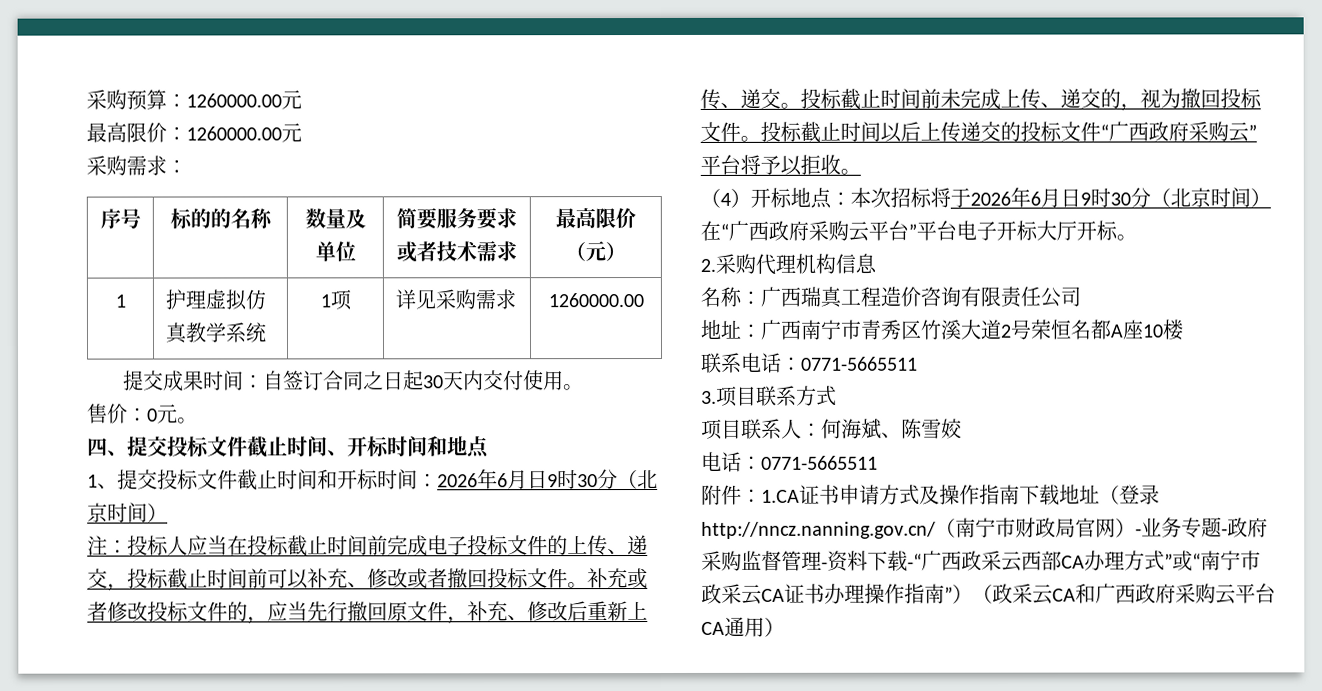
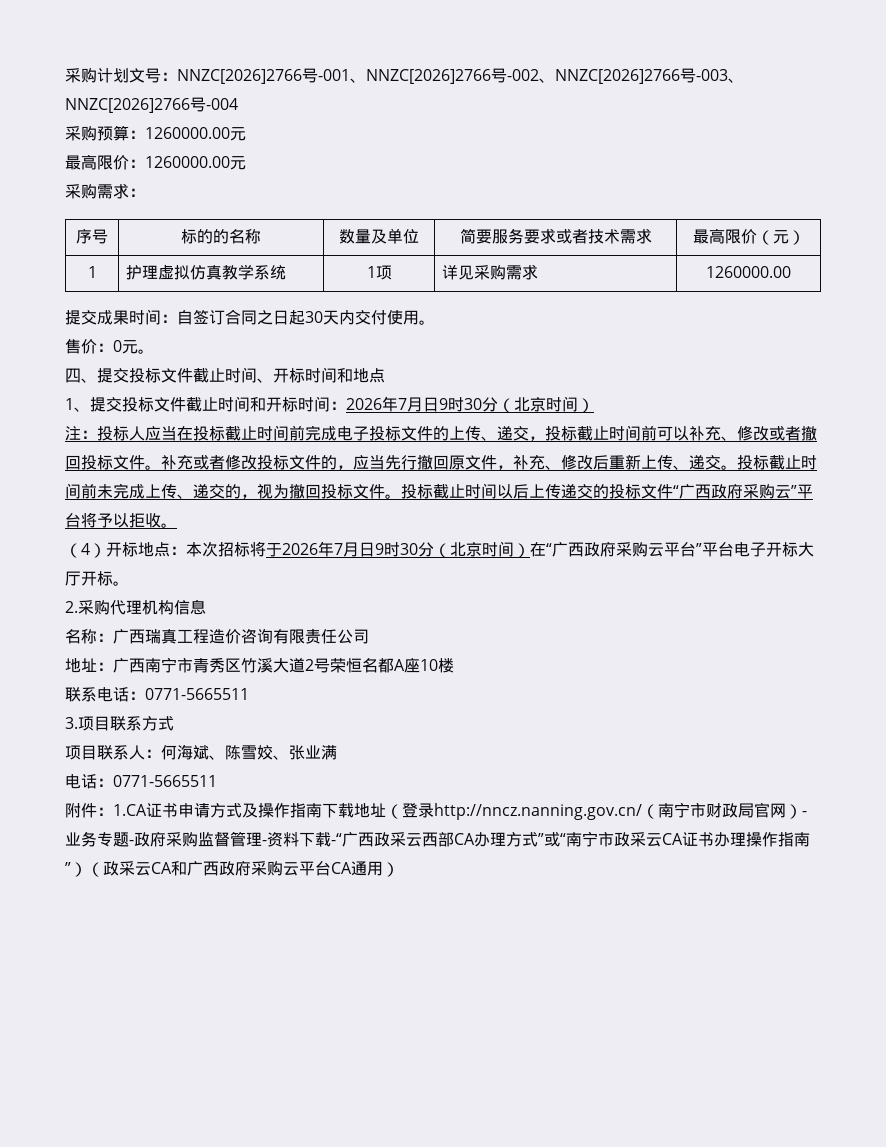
[86,89,127,110] 采购 -> [65,68,744,84] [65,97,238,113] [65,126,97,141] 采购计划文号：NNZC[2026]2766号-001、NNZC[2026]2766号-002、NNZC[2026]2766号-003、NNZC[2026]2766号-004 // 采购
[497,473,508,488] 6 -> [398,398,407,410] 7
[1030,191,1041,206] 6 -> [334,543,343,555] 7
(963, 428) none -> [273,745,337,760] 、张业满

